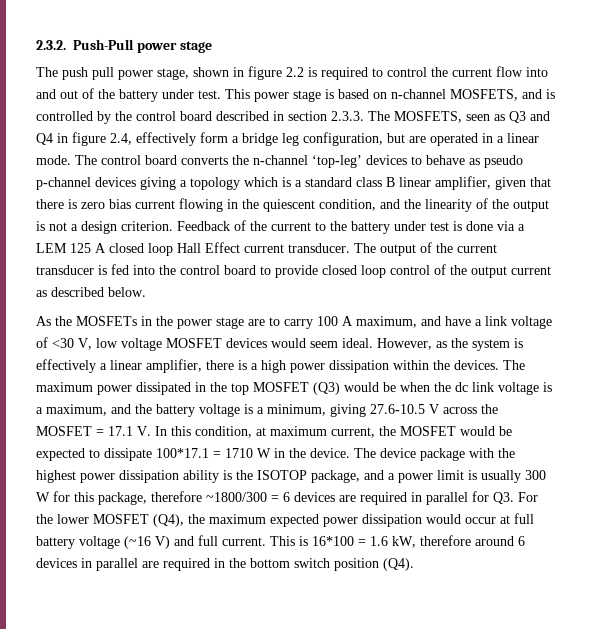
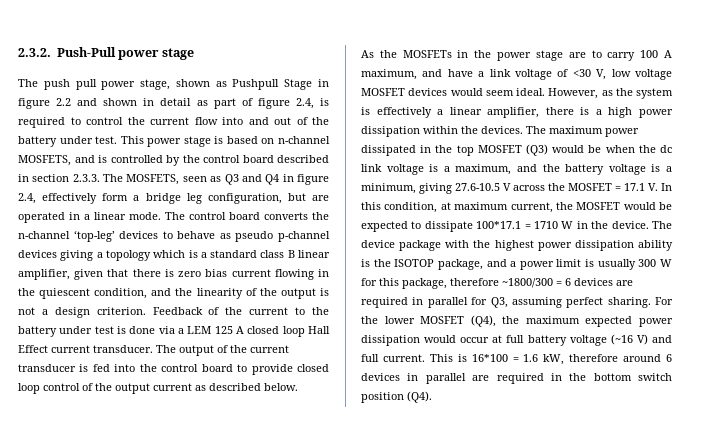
[233,66,304,80] in figure 2.2 -> [215,79,329,90] [18,98,314,109] as Pushpull Stage in figure 2.2 and shown in detail as part of figure 2.4,
[493,492,514,504] Q3. -> [490,297,651,308] Q3, assuming perfect sharing.

